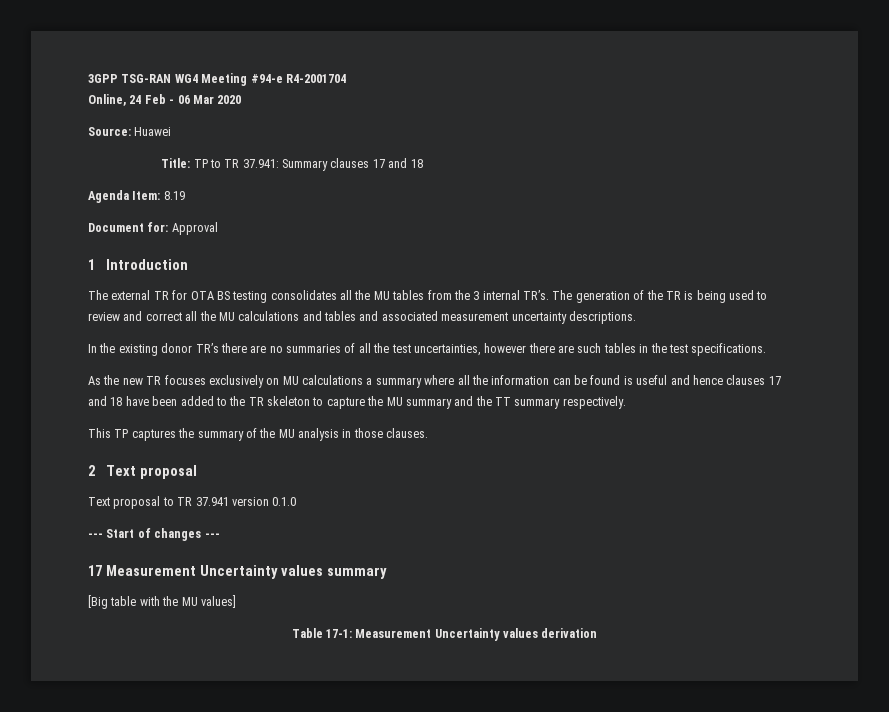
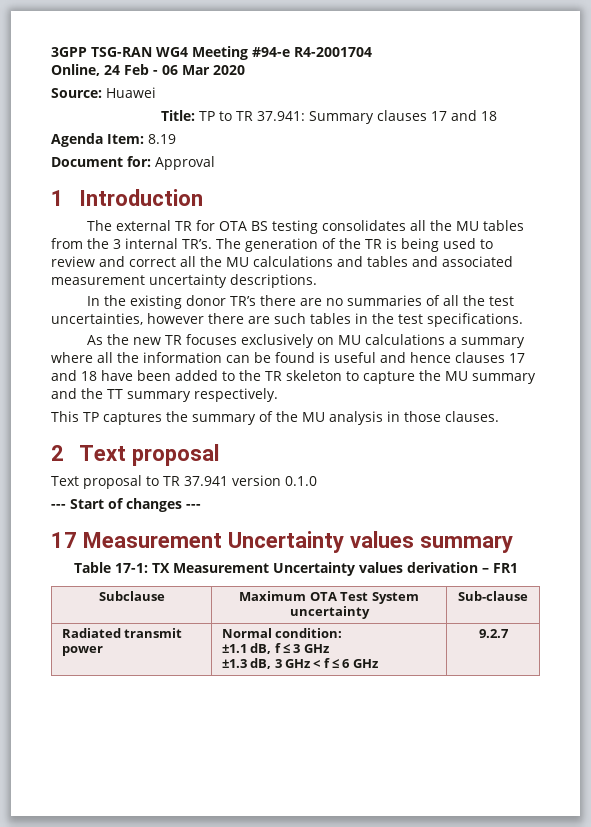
[88,595,236,609] // [Big table with the MU values] -> (513, 544) none
(352, 633) none -> [151,563,170,573] TX
(598, 633) none -> [481,563,518,573] [98,591,165,601] [239,591,419,604] [289,606,370,619] [458,591,528,601] [61,628,183,638] [61,646,103,656] [221,628,343,638] [221,643,329,654] [221,658,378,669] [478,629,509,638] – FR1 // Subclause | Maximum OTA Test System uncertainty | Sub-clause // Radiated transmit power | Normal condition: // ±1.1 dB, f ≤ 3 GHz // ±1.3 dB, 3 GHz < f ≤ 6 GHz | 9.2.7

